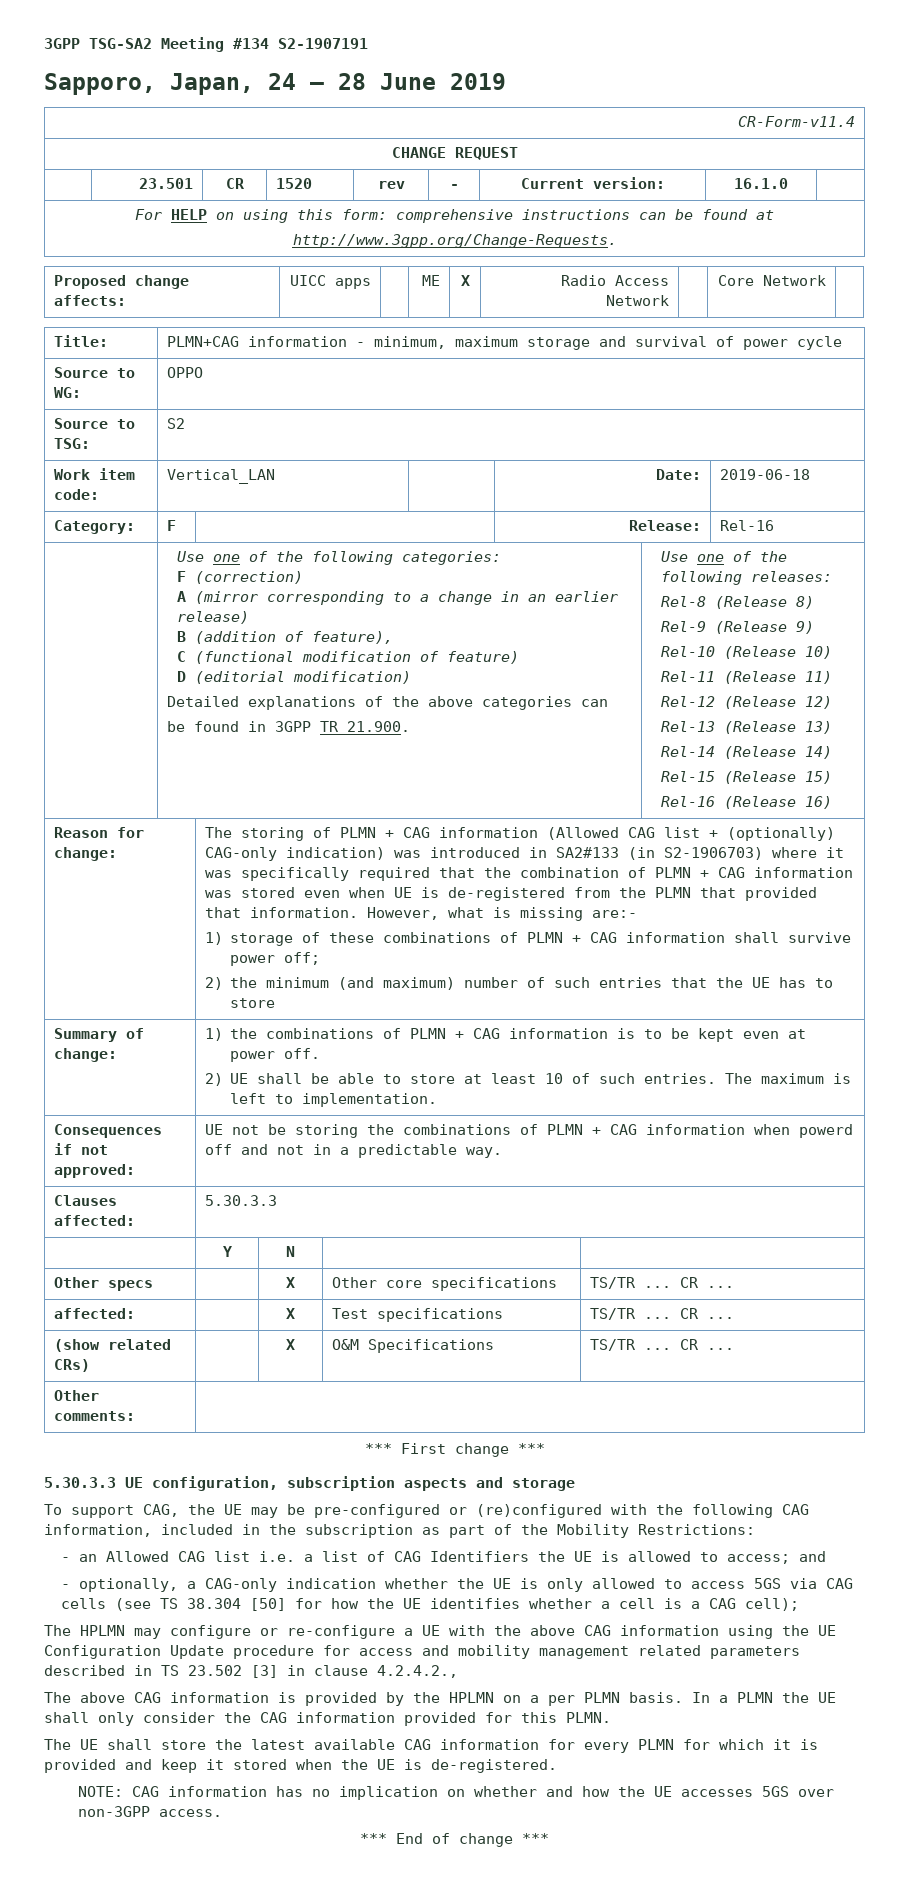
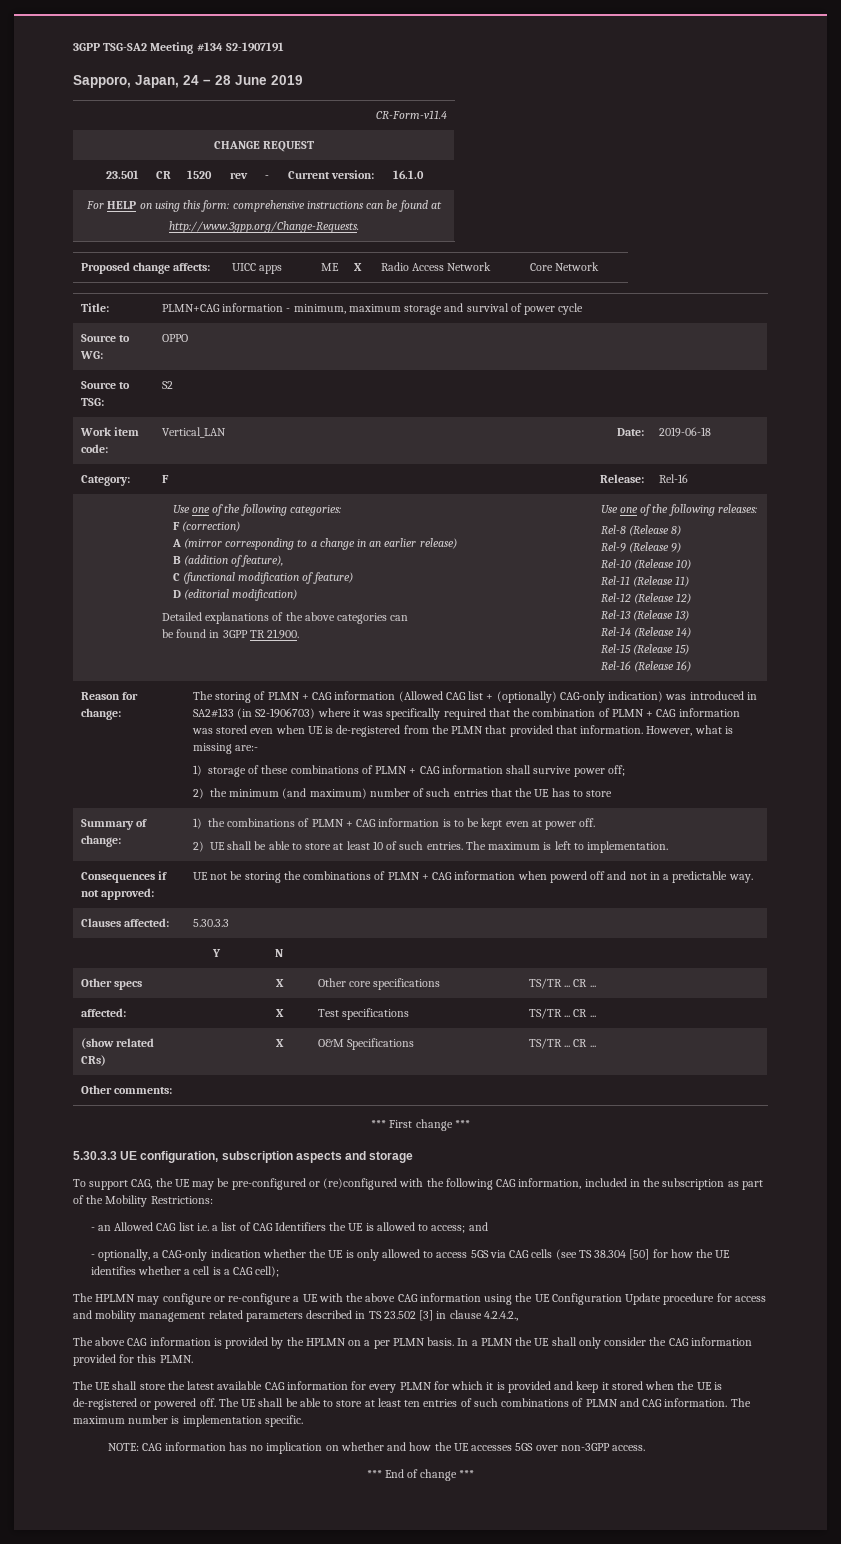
[431,1759,557,1773] de-registered. -> [73,1398,751,1410] [73,1415,303,1427] de-registered or powered off. The UE shall be able to store at least ten entries of such combinations of PLMN and CAG information. The maximum number is implementation specific.

